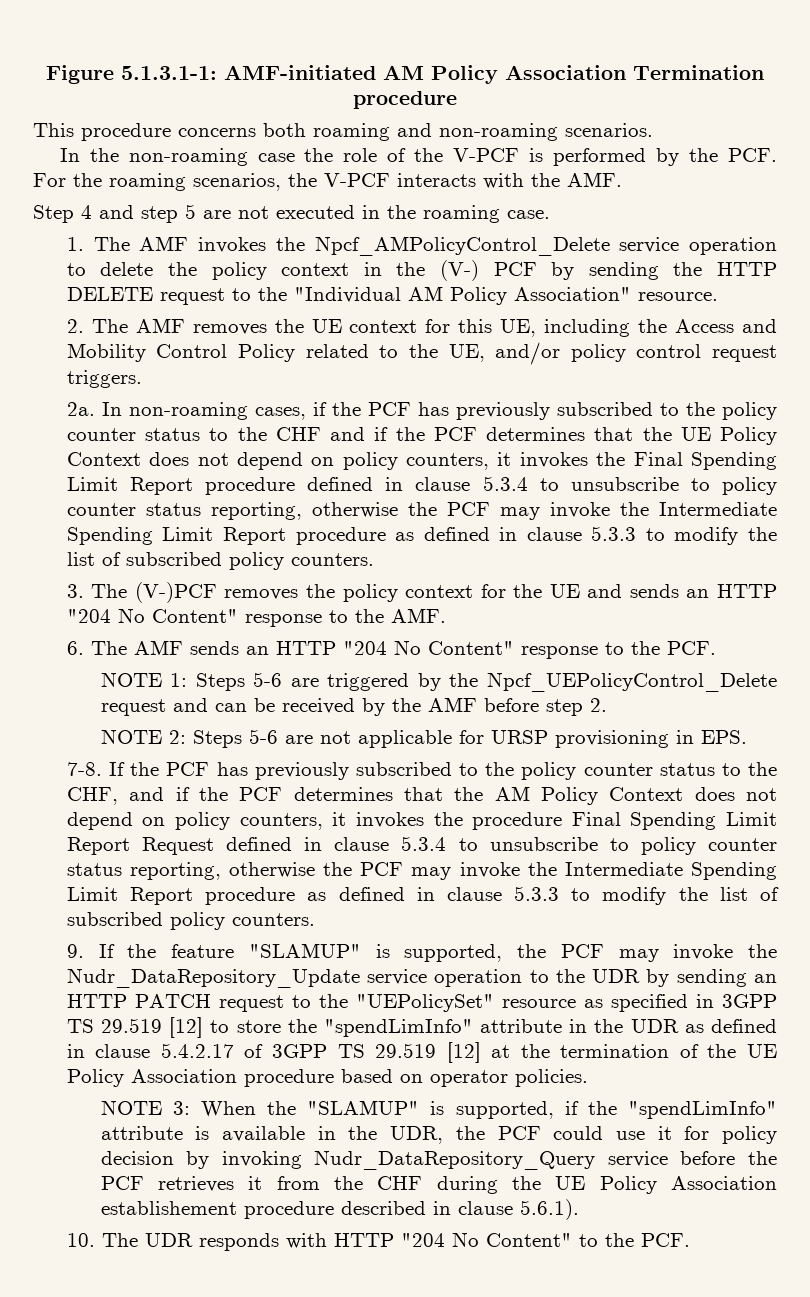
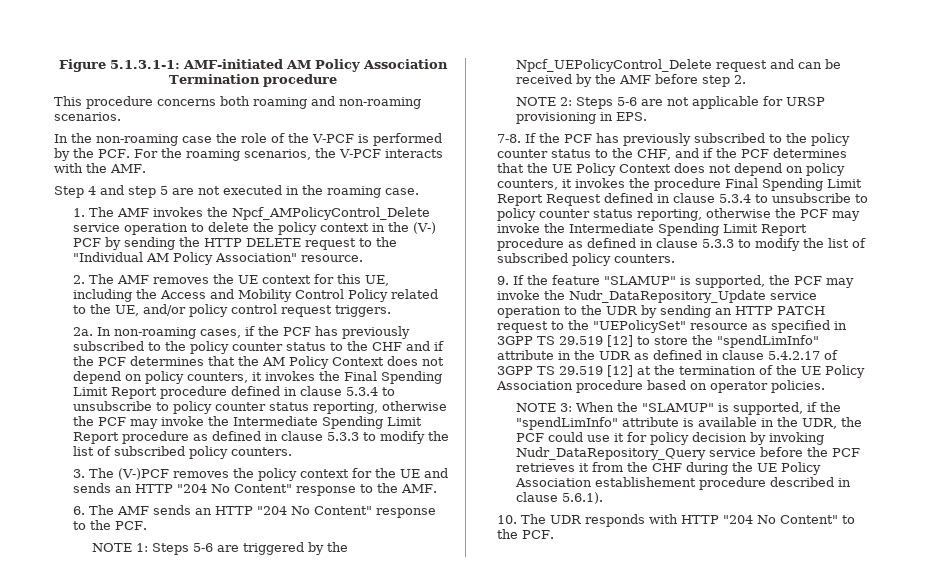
[680,427,711,441] UE -> [261,357,285,366] AM
[494,786,530,801] AM -> [551,164,572,173] UE

